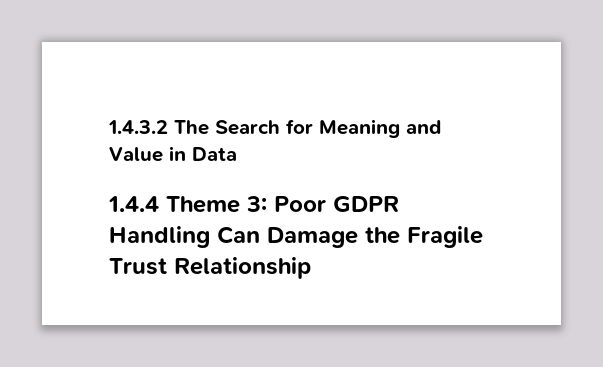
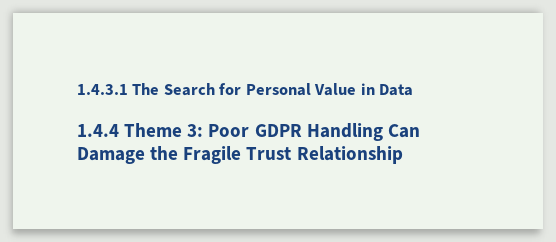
[108,120,168,134] 1.4.3.2 -> [77,84,128,95] 1.4.3.1
[319,119,441,138] Meaning and -> [245,83,311,96] Personal

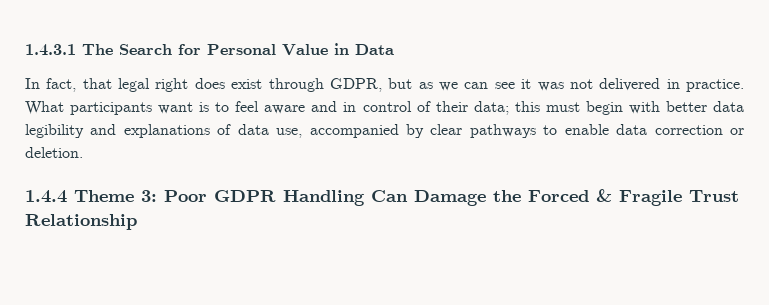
(414, 90) none -> [25,78,744,92] [25,101,744,115] [25,124,745,138] [25,147,83,158] // In fact, that legal right does exist through GDPR, but as we can see it was not delivered in practice. What participants want is to feel aware and in control of their data; this must begin with better data legibility and explanations of data use, accompanied by clear pathways to enable data correction or deletion.
(179, 153) none -> [528,189,612,202] Forced &

